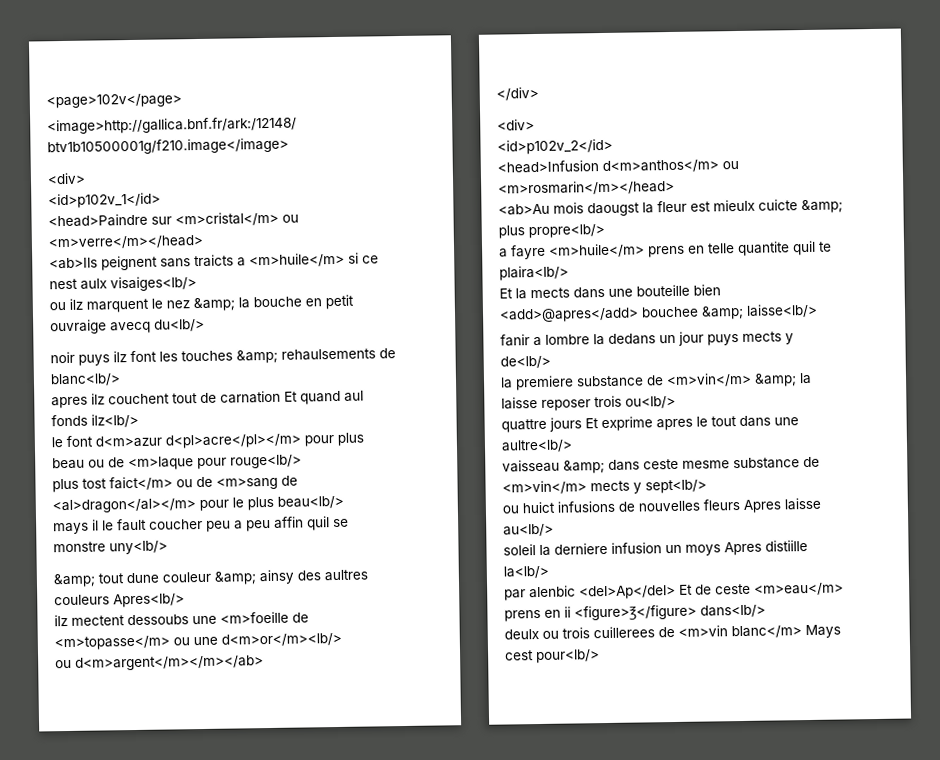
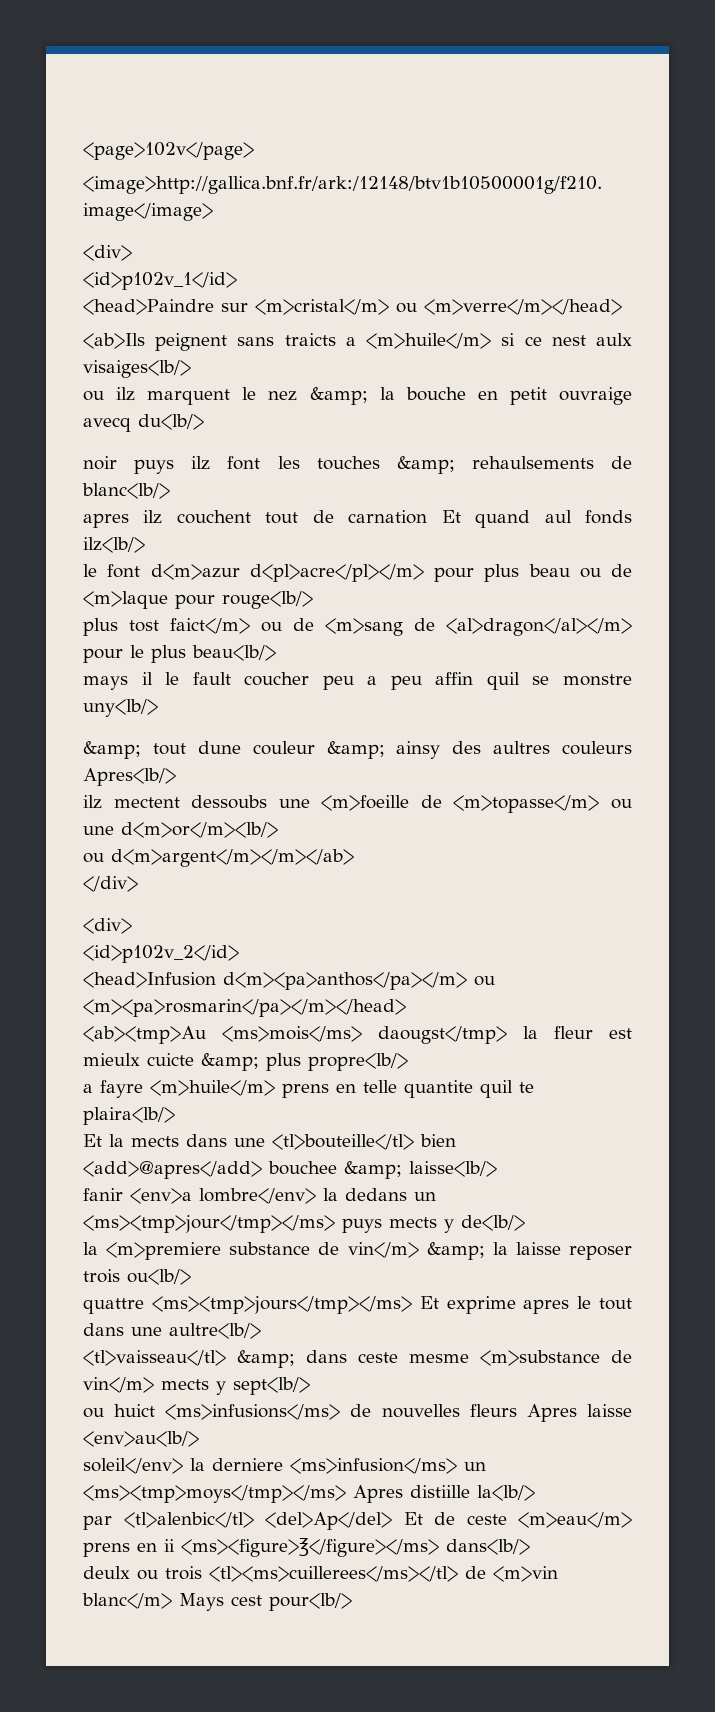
[602,159,739,174] [498,179,675,196] [498,202,640,217] d<m>anthos</m> ou <m>rosmarin</m></head> // <ab>Au mois daougst -> [223,972,495,990] [83,999,406,1017] [83,1026,507,1044] d<m><pa>anthos</pa></m> ou <m><pa>rosmarin</pa></m></head> // <ab><tmp>Au <ms>mois</ms> daougst</tmp>
[636,284,690,297] bouteille -> [272,1134,414,1150] <tl>bouteille</tl>
[533,334,590,347] a lombre -> [130,1188,316,1204] <env>a lombre</env>
[678,331,704,346] jour -> [83,1215,335,1233] <ms><tmp>jour</tmp></ms>
[515,372,752,391] premiere substance de <m>vin</m> -> [106,1242,419,1260] <m>premiere substance de vin</m>
[549,417,582,432] jours -> [151,1296,412,1314] <ms><tmp>jours</tmp></ms>
[502,459,560,473] vaisseau -> [83,1350,226,1366] <tl>vaisseau</tl>
[733,456,820,470] [502,480,587,495] substance de <m>vin</m> -> [480,1350,632,1366] [83,1377,154,1393] <m>substance de vin</m>
[557,500,615,513] infusions -> [165,1404,341,1420] <ms>infusions</ms>
[503,523,554,537] [503,542,721,556] au<lb/> // soleil la derniere infusion un moys -> [83,1431,199,1447] [83,1458,486,1474] [83,1485,346,1503] <env>au<lb/> // soleil</env> la derniere <ms>infusion</ms> un <ms><tmp>moys</tmp></ms>
[529,585,576,599] alenbic -> [123,1512,254,1528] <tl>alenbic</tl>
[574,604,697,621] <figure>℥</figure> -> [181,1538,439,1557] <ms><figure>℥</figure></ms>
[593,626,655,639] cuillerees -> [209,1566,458,1582] <tl><ms>cuillerees</ms></tl>

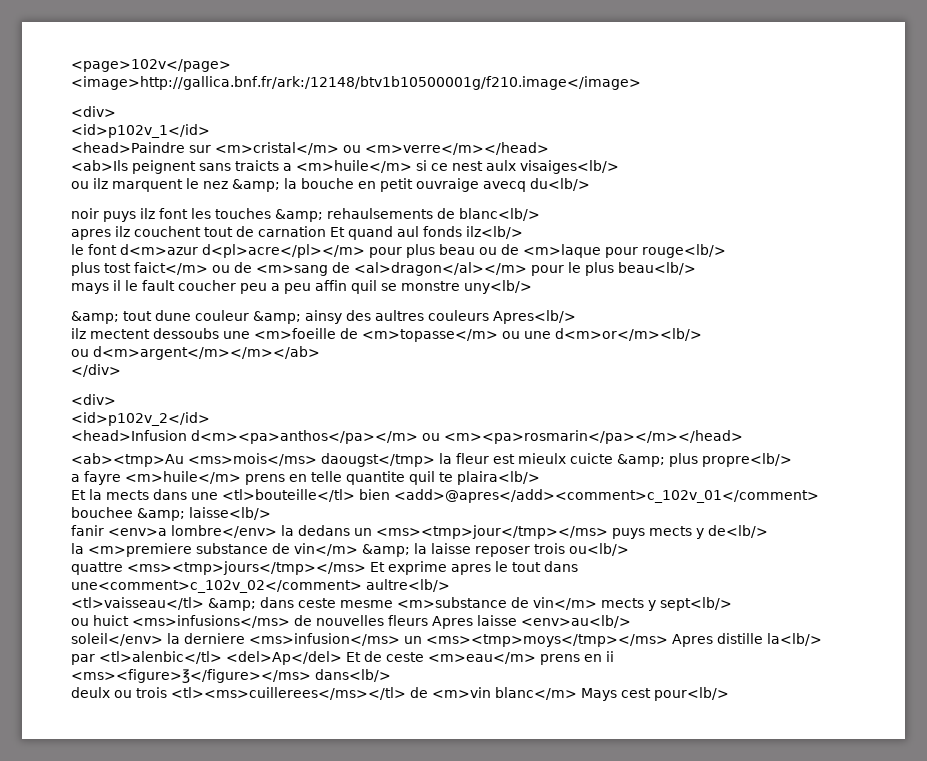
[83,1161,262,1179] <add>@apres</add> -> [394,489,819,503] <add>@apres</add><comment>c_102v_01</comment>
[131,1327,162,1336] une -> [71,580,362,593] une<comment>c_102v_02</comment>
[410,1485,470,1498] distiille -> [717,633,763,644] distille

